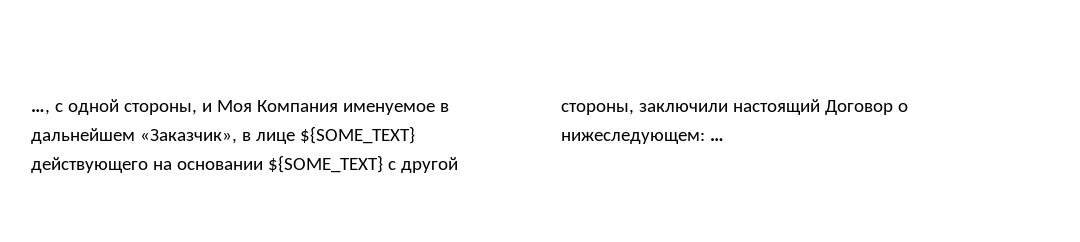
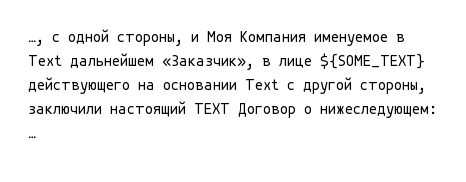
(449, 107) none -> [28,55,62,66] Text
[267,155,383,173] ${SOME_TEXT} -> [245,79,279,90] Text
(820, 107) none -> [194,103,230,114] TEXT

